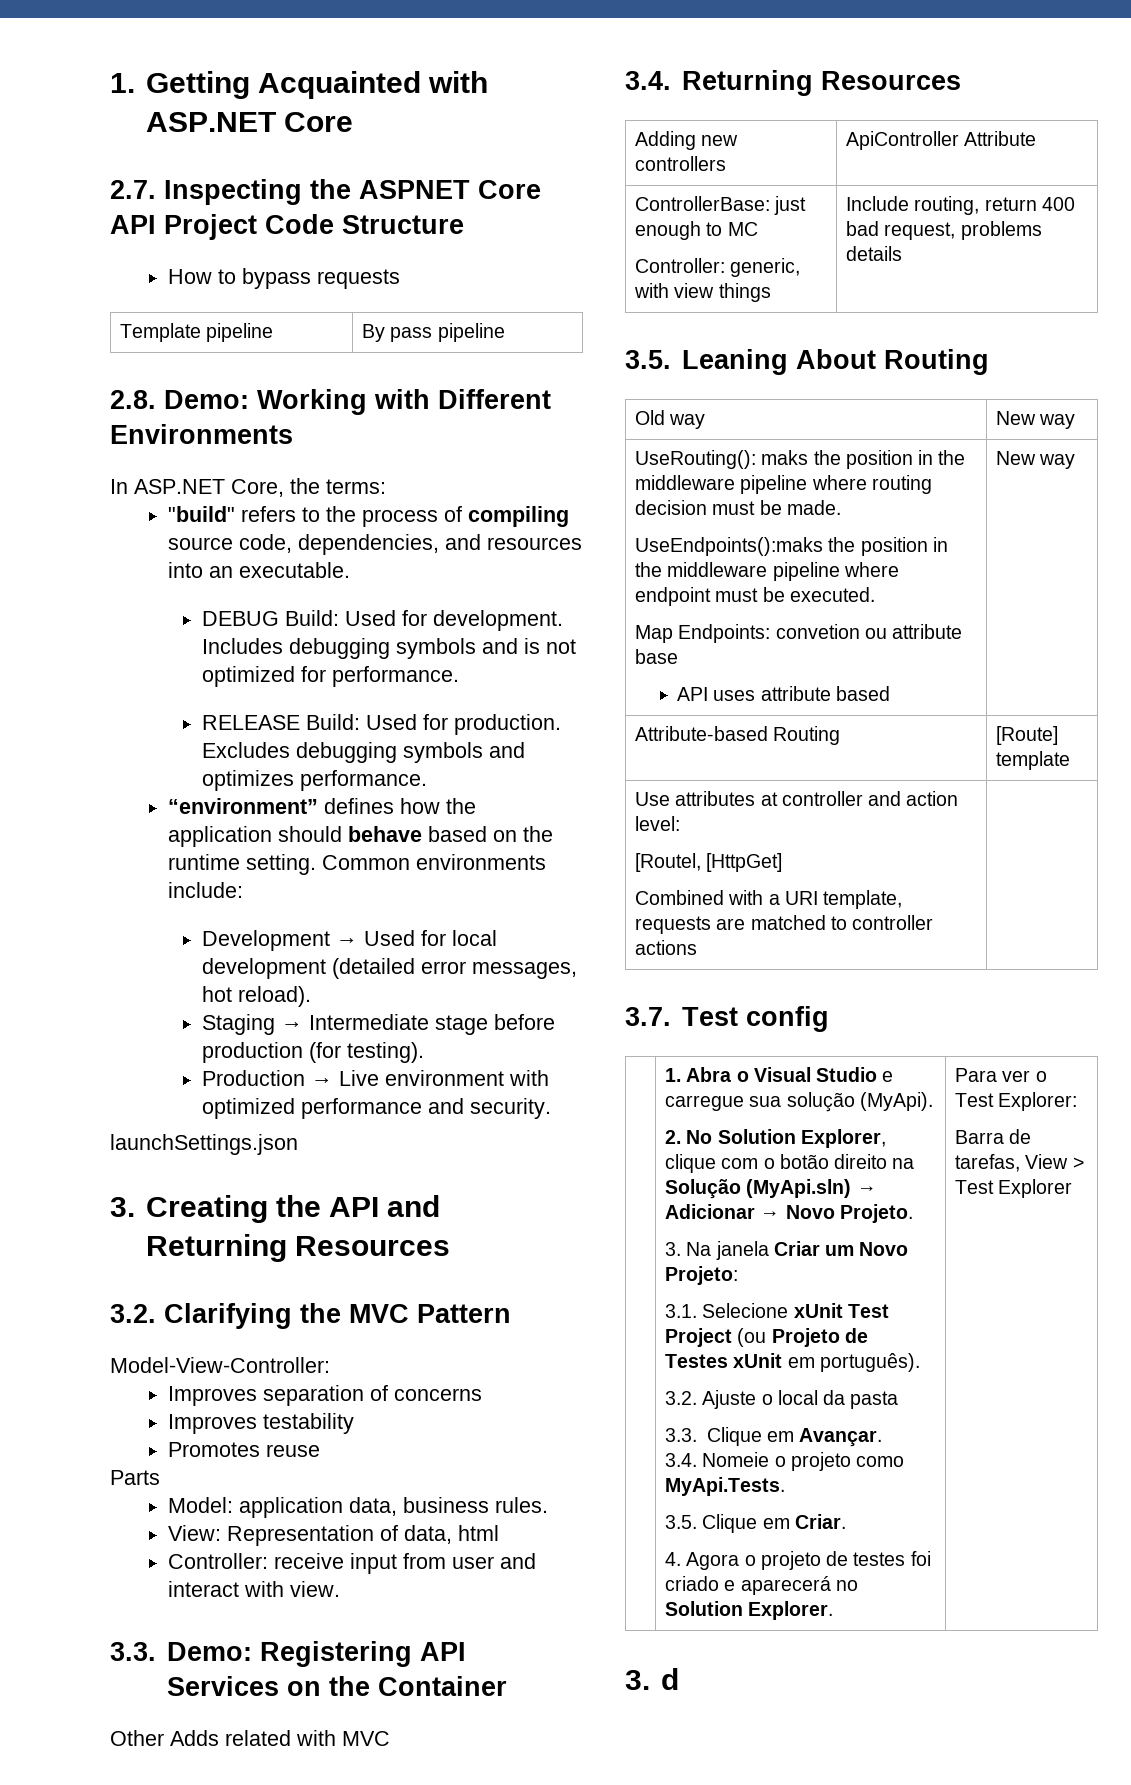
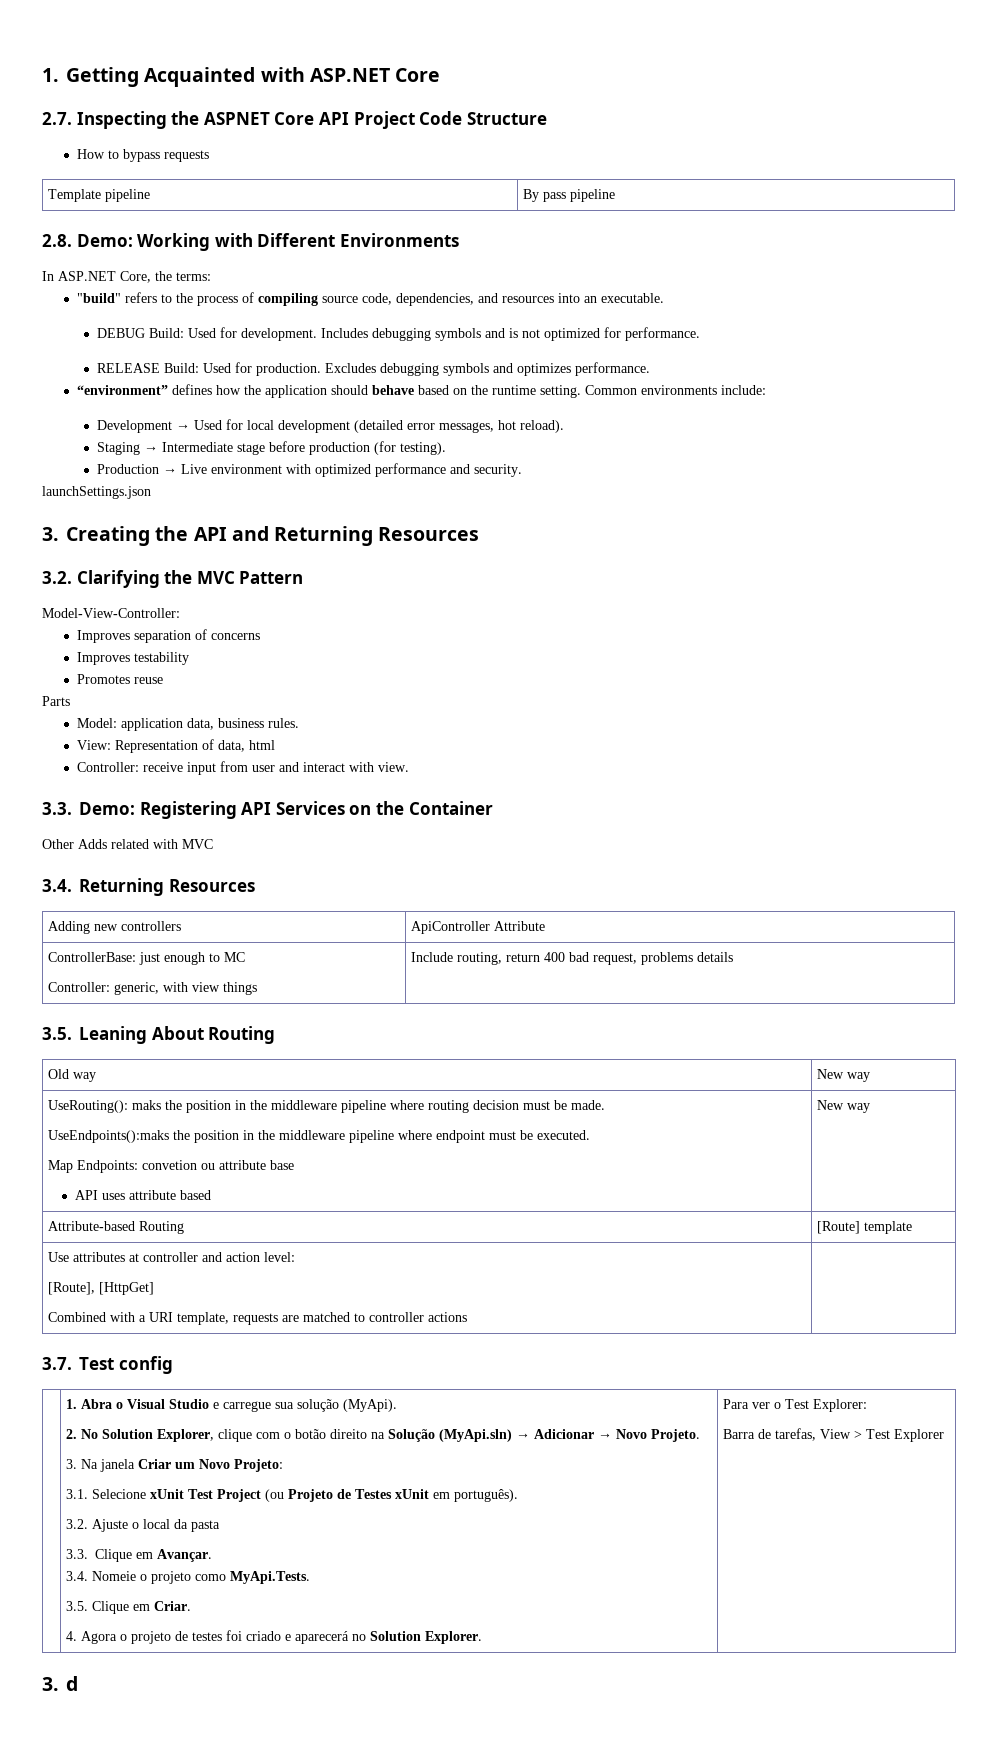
[635,853,702,872] [Routel, -> [47,1282,95,1295] [Route],

